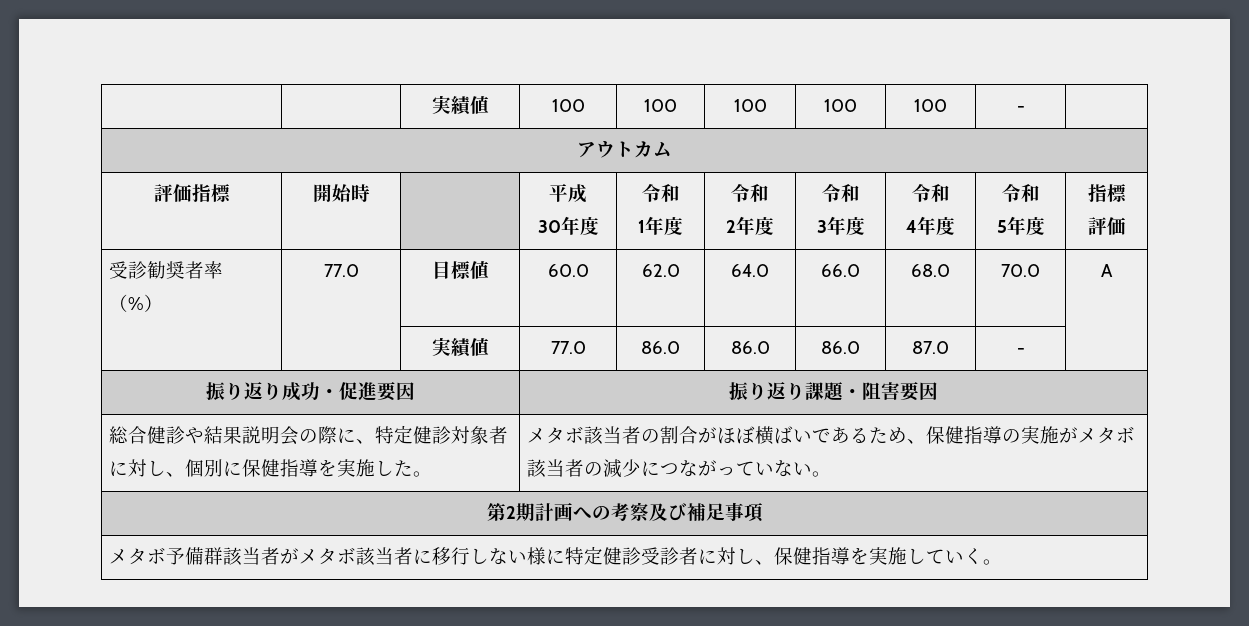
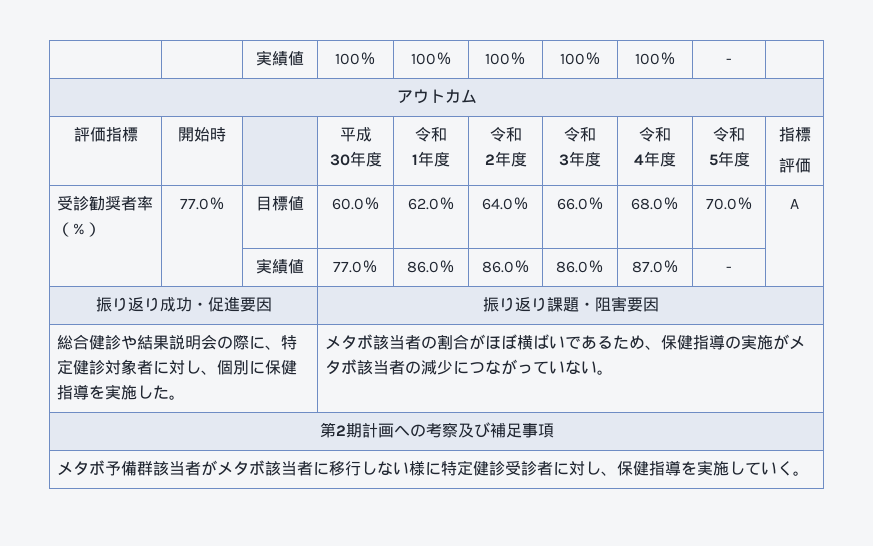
[644,99,677,112] [733,99,767,112] [824,99,857,112] [914,99,947,112] | 100 | 100 | 100 | 100 -> [360,52,377,65] [410,52,452,65] [485,52,526,65] [559,52,601,65] [634,52,676,65] ％ | 100％ | 100％ | 100％ | 100％
(359, 270) none -> [208,197,225,210] ％
(589, 270) none -> [363,197,380,210] ％
(680, 270) none -> [438,197,455,210] ％
(769, 270) none -> [513,197,529,210] ％
(860, 270) none -> [587,197,604,210] ％
(950, 270) none -> [663,197,679,210] ％
(1040, 270) none -> [736,197,753,210] ％
[641,341,680,354] [730,341,770,354] [821,341,860,354] | 86.0 | 86.0 | 86.0 -> [362,260,379,273] [407,260,456,273] [481,260,530,273] [556,260,604,273] ％ | 86.0％ | 86.0％ | 86.0％
(950, 347) none -> [662,260,679,273] ％

